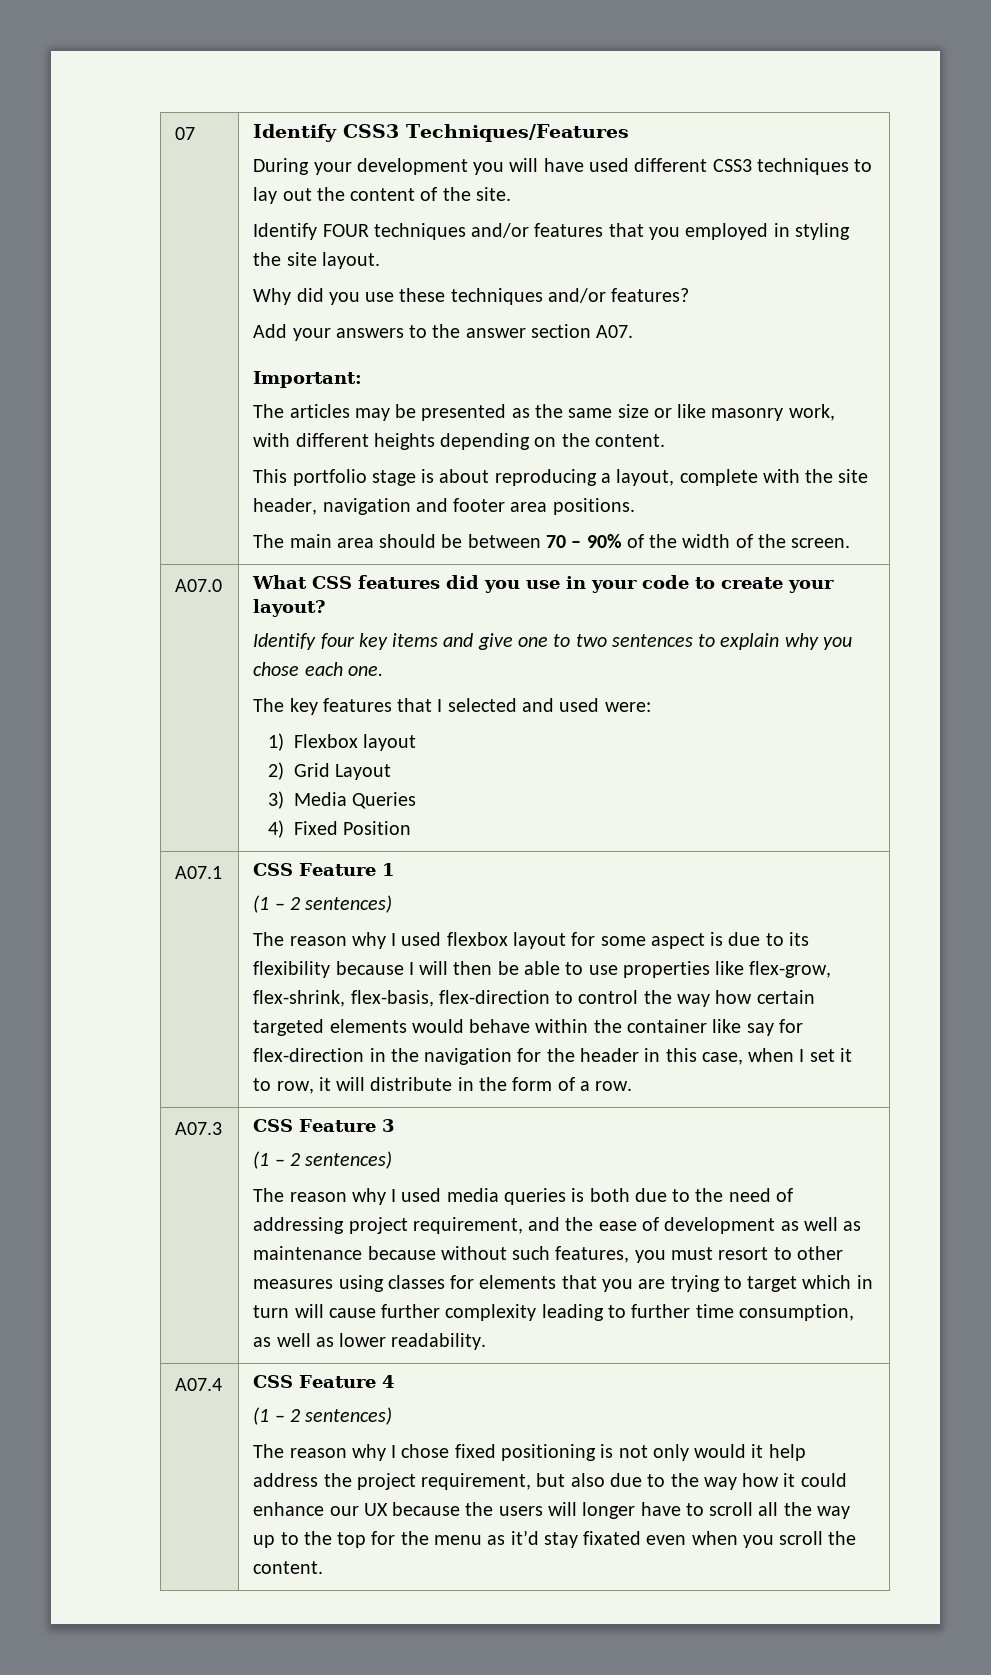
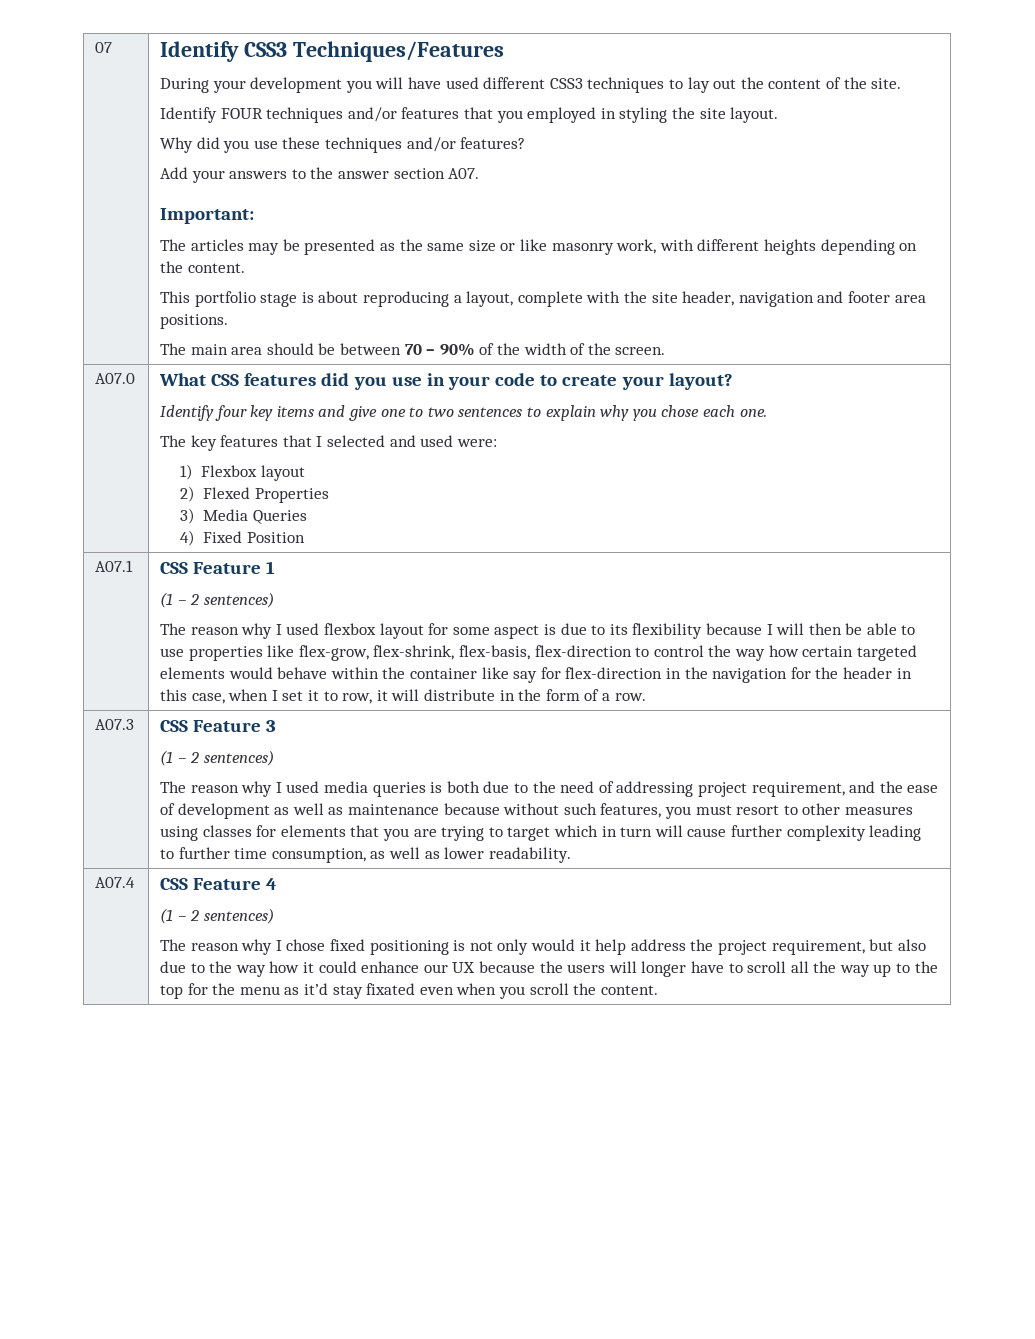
[293,763,391,780] Grid Layout -> [203,487,329,503] Flexed Properties

